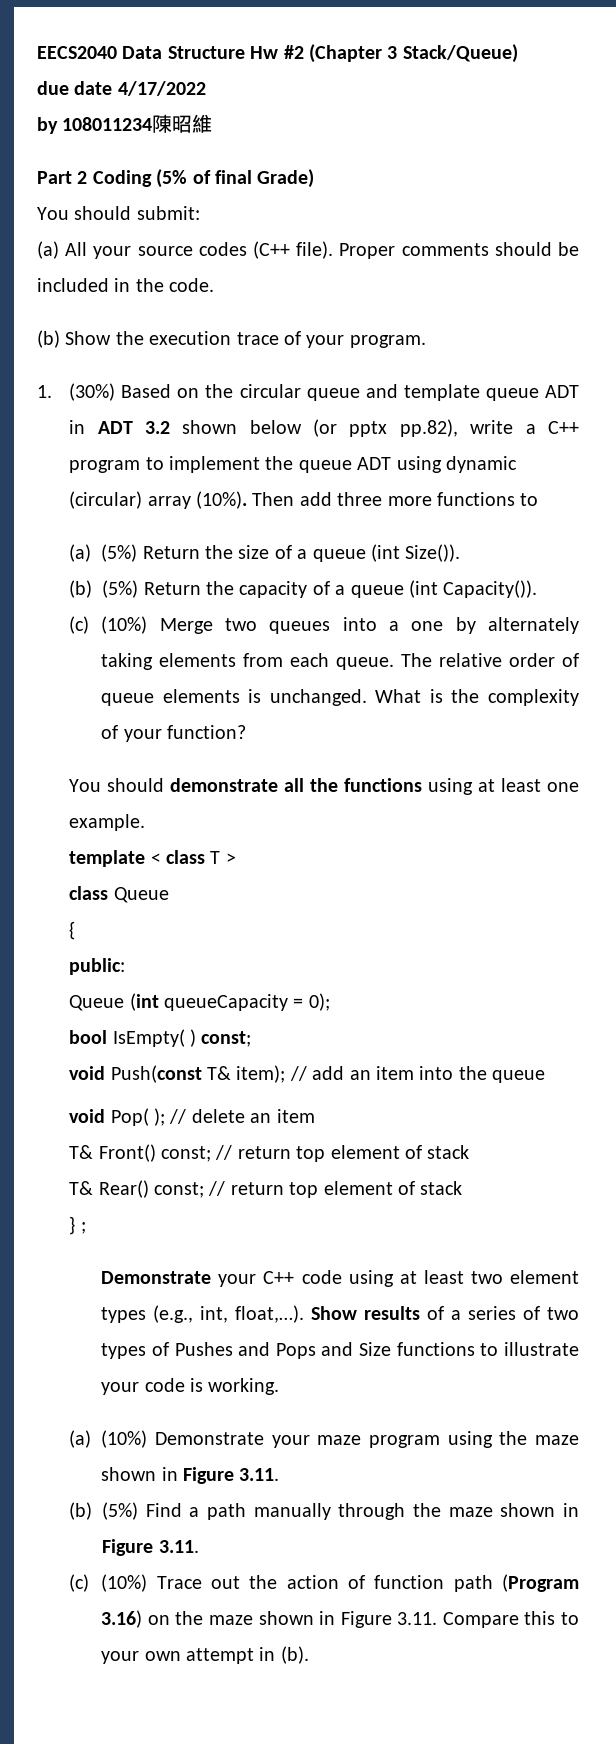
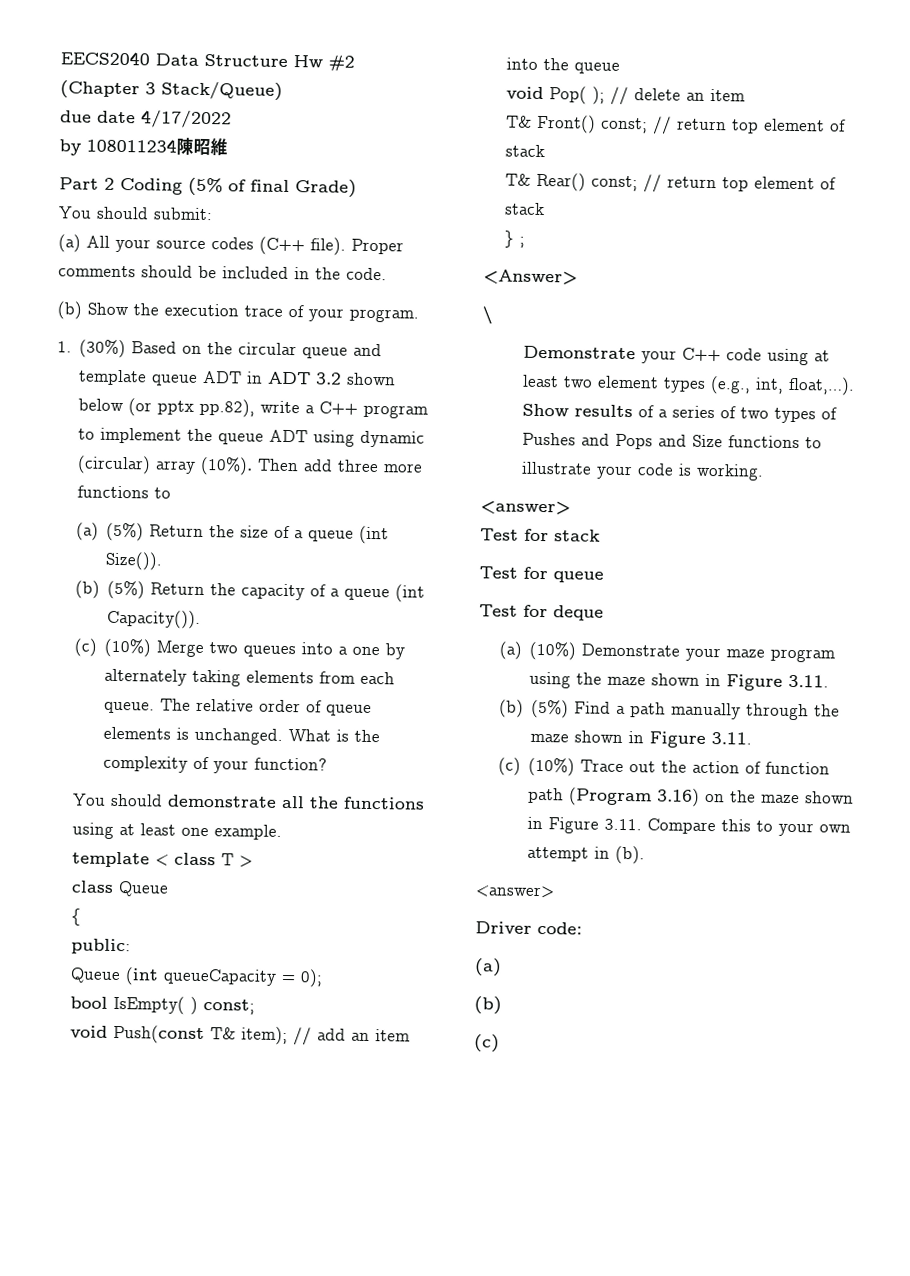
(86, 1228) none -> [483,269,578,285] [482,306,493,325] // <Answer> // \
(280, 1386) none -> [480,500,571,515] [480,528,601,542] [479,566,604,583] [479,604,604,621] // <answer> // Test for stack // Test for queue // Test for deque
(309, 1655) none -> [475,885,555,899] [475,921,582,935] [474,958,502,977] [474,996,502,1015] [474,1034,500,1053] // <answer> // Driver code: // (a) // (b) // (c)

